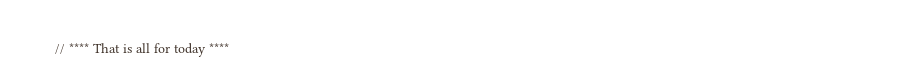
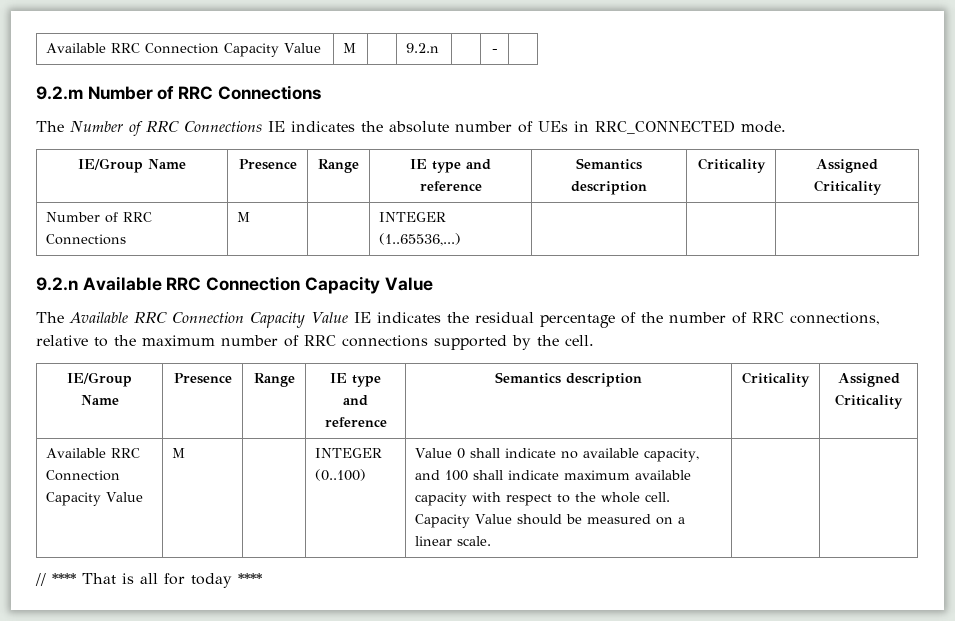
(55, 49) none -> [46,43,322,57] [343,43,357,53] [406,43,440,53] [491,49,498,53] [36,85,321,100] [36,120,786,136] [78,158,186,173] [238,159,297,170] [318,159,359,173] [410,159,491,173] [419,181,482,191] [576,158,642,170] [571,181,647,195] [697,158,766,173] [816,159,878,173] [813,180,882,195] [46,212,153,223] [46,234,127,245] [237,212,251,222] [379,212,447,222] [379,233,462,246] [36,276,433,294] [36,312,880,328] [36,335,594,350] [67,372,132,387] [80,395,119,405] [173,373,232,384] [253,373,295,387] [330,373,381,387] [343,395,368,406] [324,417,387,427] [495,372,642,387] [742,372,810,387] [837,373,900,387] [835,394,903,409] [46,448,141,458] [46,470,121,481] [46,492,144,506] [172,448,186,458] [315,448,383,458] [315,469,367,481] [415,448,700,462] [415,470,692,481] [415,492,671,506] [415,514,686,528] [415,536,492,546] Available RRC Connection Capacity Value | M | | 9.2.n | | - | // 9.2.m Number of RRC Connections // The Number of RRC Connections IE indicates the absolute number of UEs in RRC_CONNECTED mode. // IE/Group Name | Presence | Range | IE type and reference | Semantics description | Criticality | Assigned Criticality // Number of RRC Connections | M | | INTEGER (1..65536,...) | | | // 9.2.n Available RRC Connection Capacity Value // The Available RRC Connection Capacity Value IE indicates the residual percentage of the number of RRC connections, relative to the maximum number of RRC connections supported by the cell. // IE/Group Name | Presence | Range | IE type and reference | Semantics description | Criticality | Assigned Criticality // Available RRC Connection Capacity Value | M | | INTEGER (0..100) | Value 0 shall indicate no available capacity, and 100 shall indicate maximum available capacity with respect to the whole cell. Capacity Value should be measured on a linear scale. | | //

